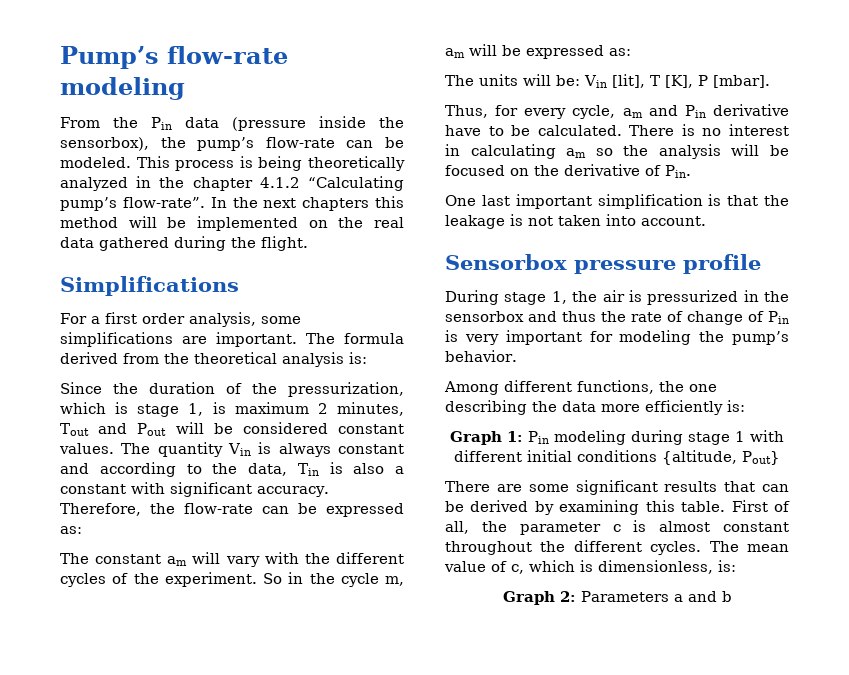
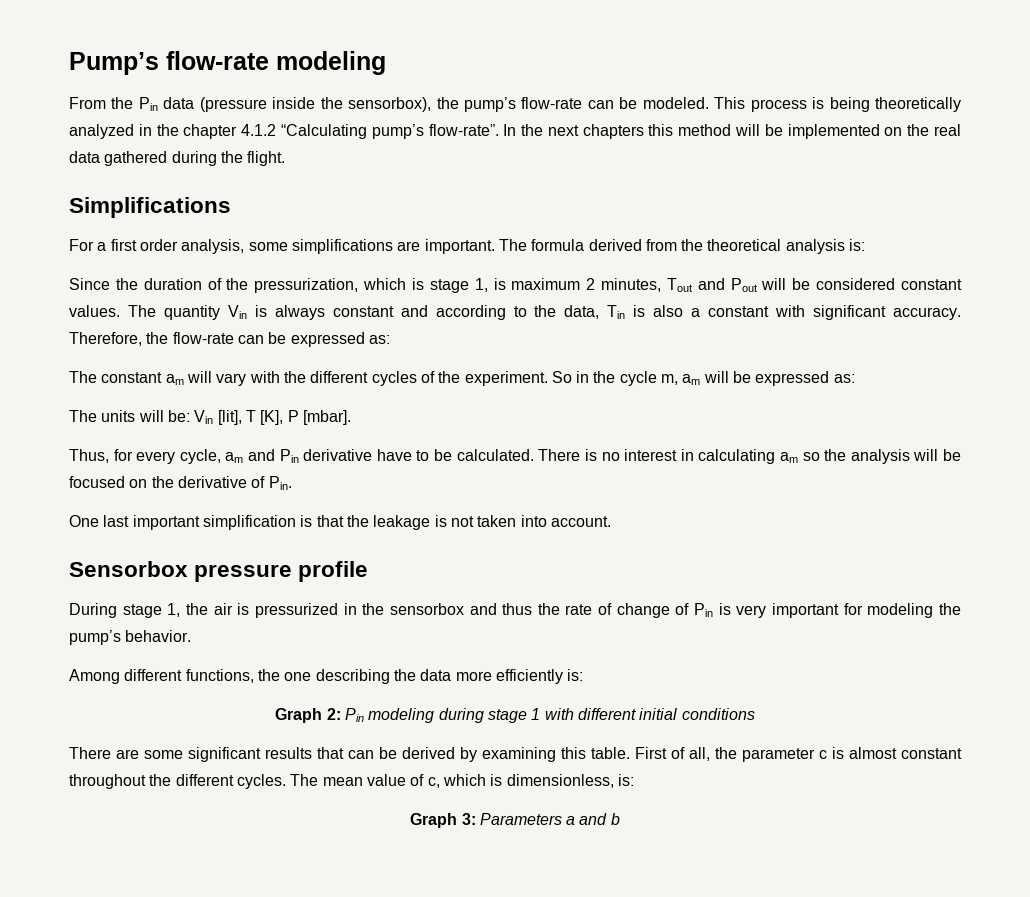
[507,431,523,442] 1: -> [326,708,341,720] 2:
[662,450,780,465] {altitude, Pout} -> (755, 714) none
[559,591,576,602] 2: -> [461,813,476,825] 3:

